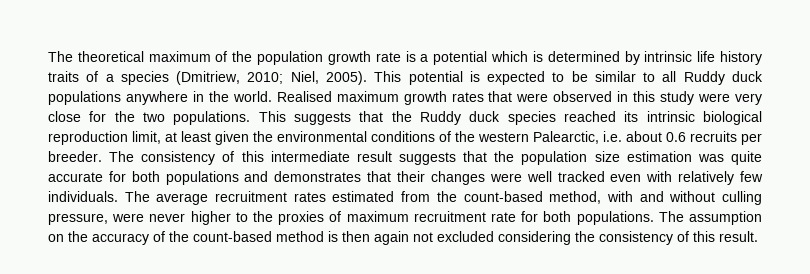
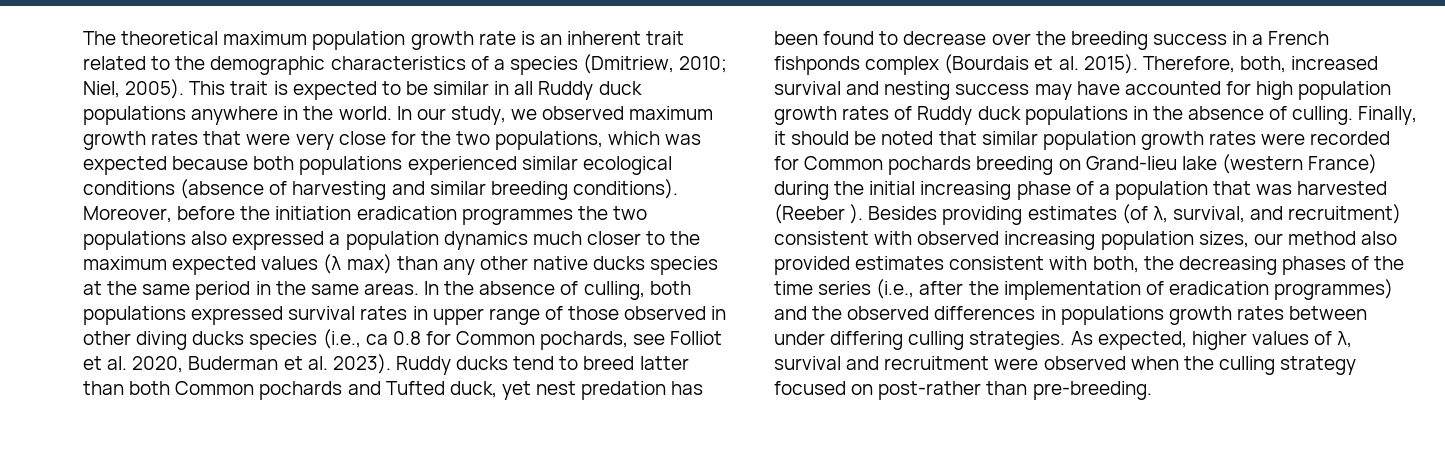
[215,51,253,62] of the -> (308, 38) none
[420,51,763,65] [48,71,79,82] a potential which is determined by intrinsic life history traits -> [539,31,685,45] [83,56,466,75] an inherent trait related to the demographic characteristics
[408,71,463,85] potential -> [230,81,269,95] trait
[643,72,656,82] to -> [494,81,510,95] in
[276,91,332,102] Realised -> [396,106,625,125] In our study, we observed
[553,91,731,105] observed in this study were -> (291, 139) none
[173,111,762,125] [48,131,762,145] [48,151,762,165] [48,171,764,185] [48,191,762,205] [48,211,762,225] [48,231,758,245] populations. This suggests that the Ruddy duck species reached its intrinsic biological reproduction limit, at least given the environmental conditions of the western Palearctic, i.e. about 0.6 recruits per breeder. The consistency of this intermediate result suggests that the population size estimation was quite accurate for both populations and demonstrates that their changes were well tracked even with relatively few individuals. The average recruitment rates estimated from the count-based method, with and without culling pressure, were never higher to the proxies of maximum recruitment rate for both populations. The assumption on the accuracy of the count-based method is then again not excluded considering the consistency of this result. -> [495,131,702,150] [83,156,672,175] [83,179,678,200] [83,206,647,225] [83,231,701,250] [83,254,719,275] [83,281,691,300] [83,306,727,325] [83,329,723,350] [83,354,689,375] [83,381,704,400] [774,31,1330,50] [774,54,1379,75] [774,81,1392,100] [774,106,1418,125] [774,131,1391,150] [774,154,1378,175] [774,181,1388,200] [774,204,1402,225] [774,231,1398,250] [774,256,1405,275] [774,279,1394,300] [774,306,1368,325] [774,331,1353,350] [774,356,1357,375] [774,381,1152,400] populations, which was expected because both populations experienced similar ecological conditions (absence of harvesting and similar breeding conditions). Moreover, before the initiation eradication programmes the two populations also expressed a population dynamics much closer to the maximum expected values (λ max) than any other native ducks species at the same period in the same areas. In the absence of culling, both populations expressed survival rates in upper range of those observed in other diving ducks species (i.e., ca 0.8 for Common pochards, see Folliot et al. 2020, Buderman et al. 2023). Ruddy ducks tend to breed latter than both Common pochards and Tufted duck, yet nest predation has been found to decrease over the breeding success in a French fishponds complex (Bourdais et al. 2015). Therefore, both, increased survival and nesting success may have accounted for high population growth rates of Ruddy duck populations in the absence of culling. Finally, it should be noted that similar population growth rates were recorded for Common pochards breeding on Grand-lieu lake (western France) during the initial increasing phase of a population that was harvested (Reeber ). Besides providing estimates (of λ, survival, and recruitment) consistent with observed increasing population sizes, our method also provided estimates consistent with both, the decreasing phases of the time series (i.e., after the implementation of eradication programmes) and the observed differences in populations growth rates between under differing culling strategies. As expected, higher values of λ, survival and recruitment were observed when the culling strategy focused on post-rather than pre-breeding.

